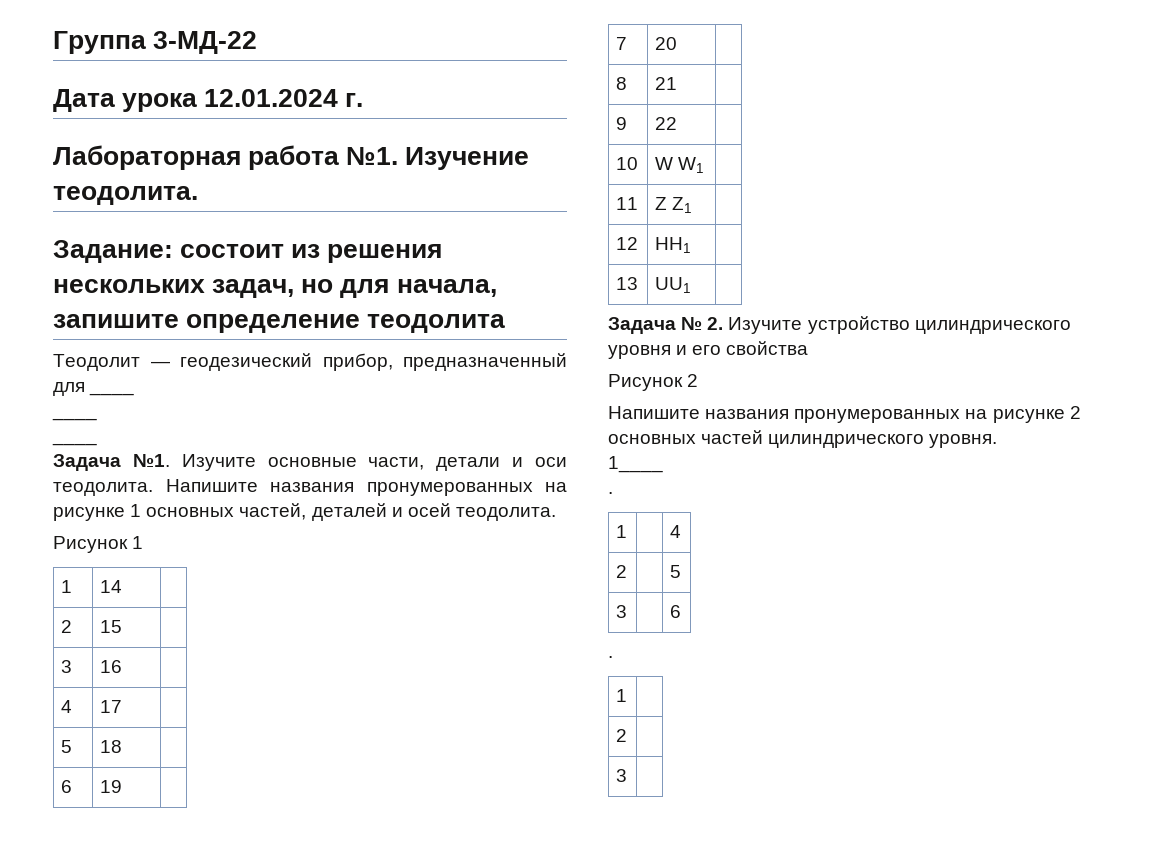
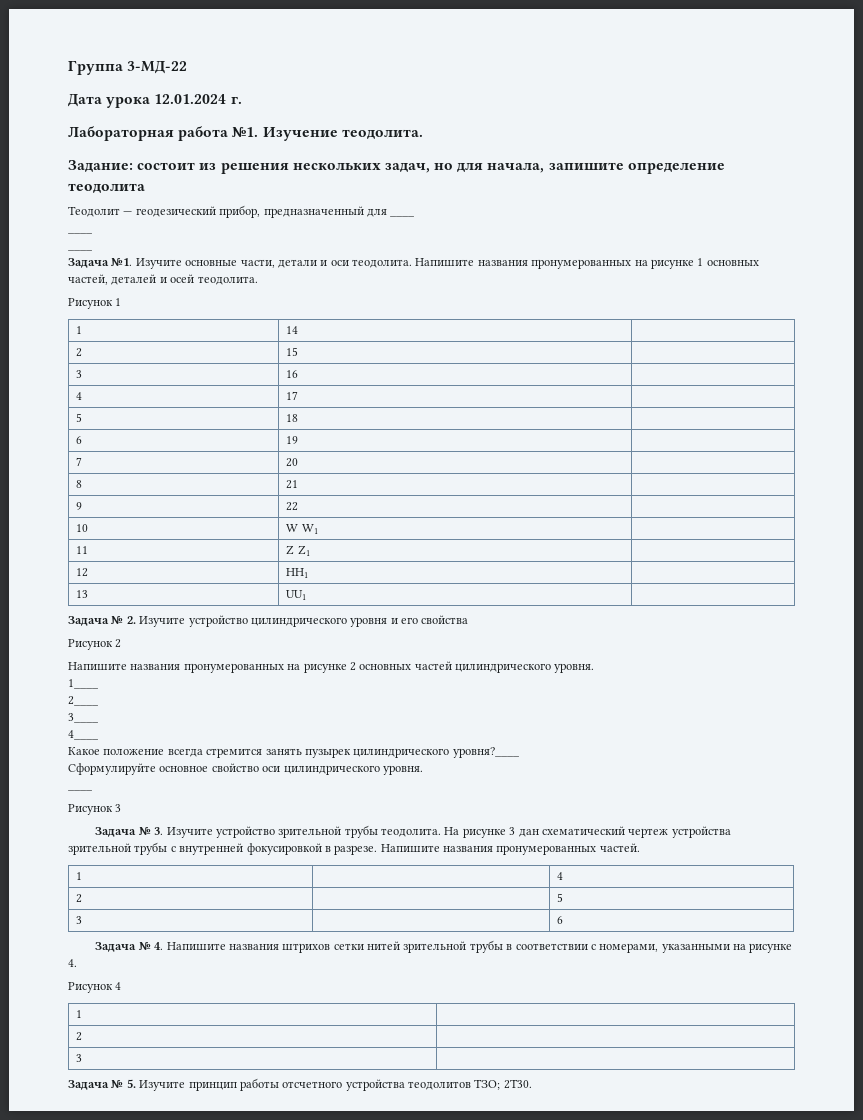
[608,492,613,494] . -> [68,696,99,706] [68,713,99,723] [68,730,99,740] [68,747,520,758] [68,763,423,775] [68,789,93,791] [68,804,122,815] [95,825,731,838] [68,842,640,855] 2____ // 3____ // 4____ // Какое положение всегда стремится занять пузырек цилиндрического уровня?____ // Сформулируйте основное свойство оси цилиндрического уровня. // ____ // Рисунок 3 // Задача № 3. Изучите устройство зрительной трубы теодолита. На рисунке 3 дан схематический чертеж устройства зрительной трубы с внутренней фокусировкой в разрезе. Напишите названия пронумерованных частей.
[608,656,613,658] [616,689,628,702] [616,729,628,742] [616,769,628,782] . // 1 | // 2 | // 3 | -> [95,940,793,953] [68,959,77,967] [68,982,122,993] [76,1010,83,1018] [76,1032,83,1041] [76,1054,83,1062] [68,1078,532,1091] Задача № 4. Напишите названия штрихов сетки нитей зрительной трубы в соответствии с номерами, указанными на рисунке 4. // Рисунок 4 // 1 | // 2 | // 3 | // Задача № 5. Изучите принцип работы отсчетного устройства теодолитов ТЗО; 2Т30.

